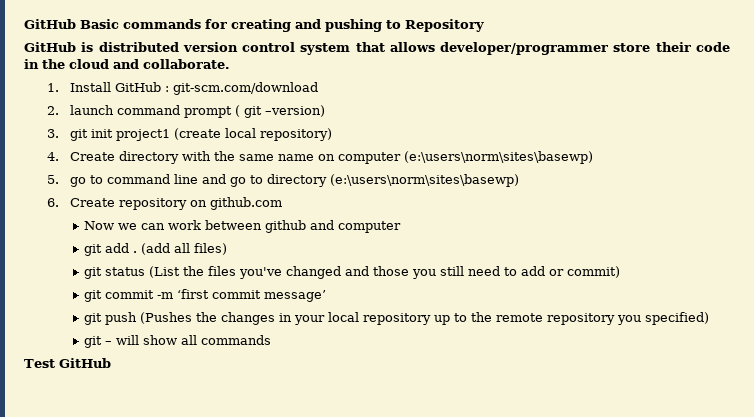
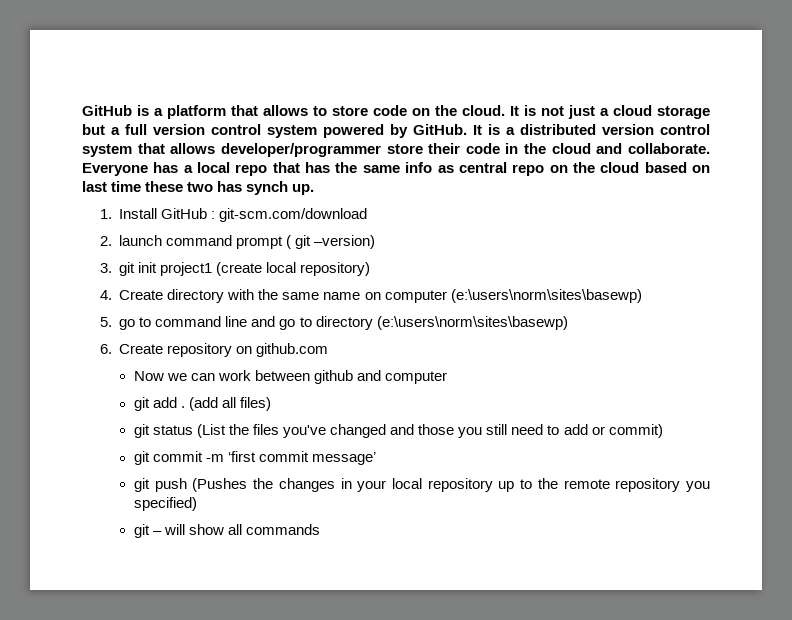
[24,19,484,32] [24,42,94,52] GitHub Basic commands for creating and pushing to Repository // GitHub is -> [82,105,710,119] [82,124,515,138] GitHub is a platform that allows to store code on the cloud. It is not just a cloud storage but a full version control system powered by GitHub. It is a
(230, 64) none -> [82,162,711,176] [82,181,315,195] Everyone has a local repo that has the same info as central repo on the cloud based on last time these two has synch up.
[24,358,111,368] // Test GitHub -> (321, 529) none

